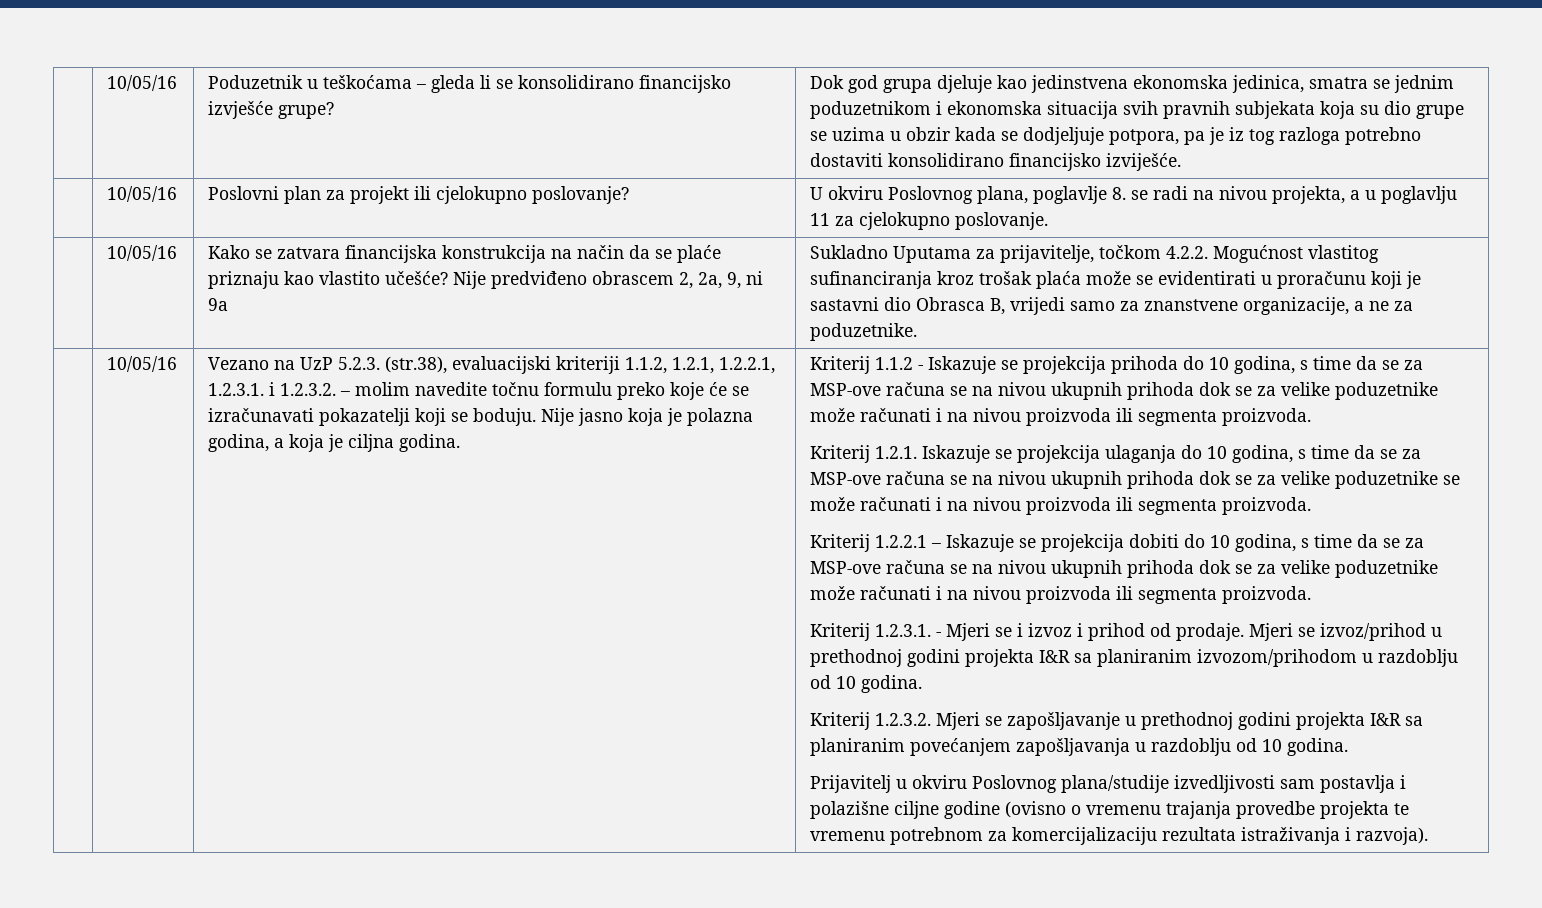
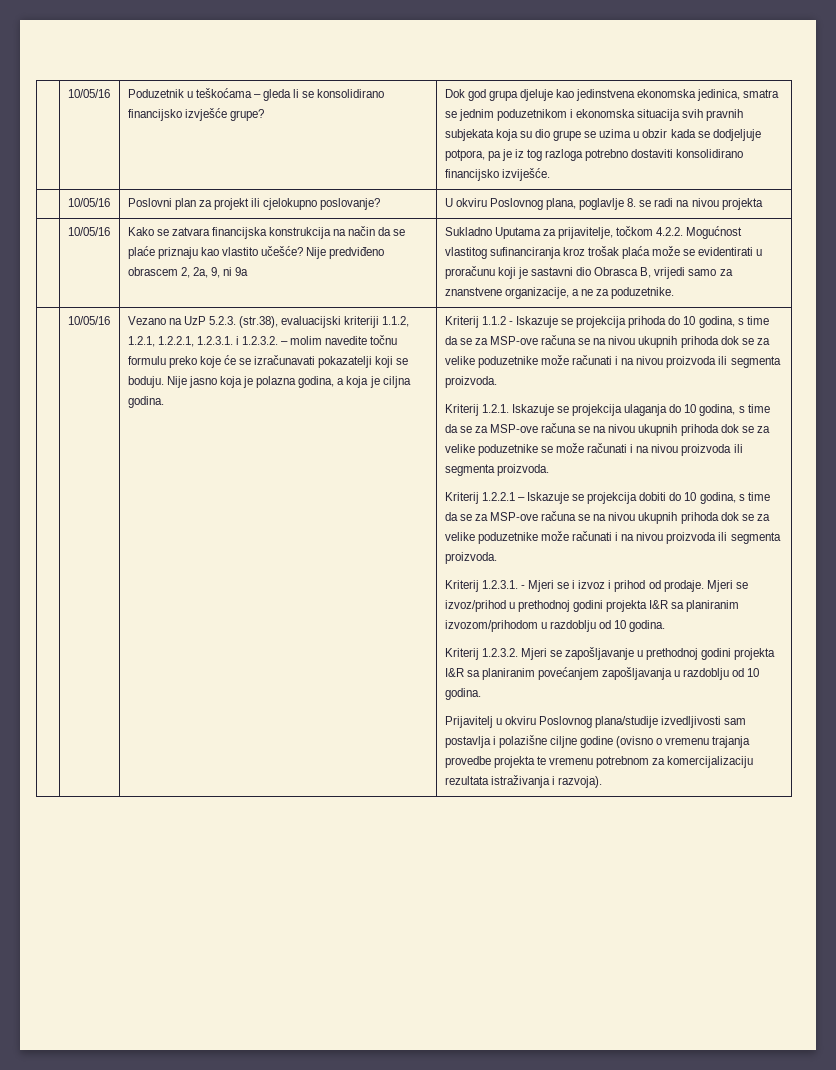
[1271,186,1457,204] [809,212,1048,230] projekta, a u poglavlju 11 za cjelokupno poslovanje. -> [721,198,763,210] projekta

